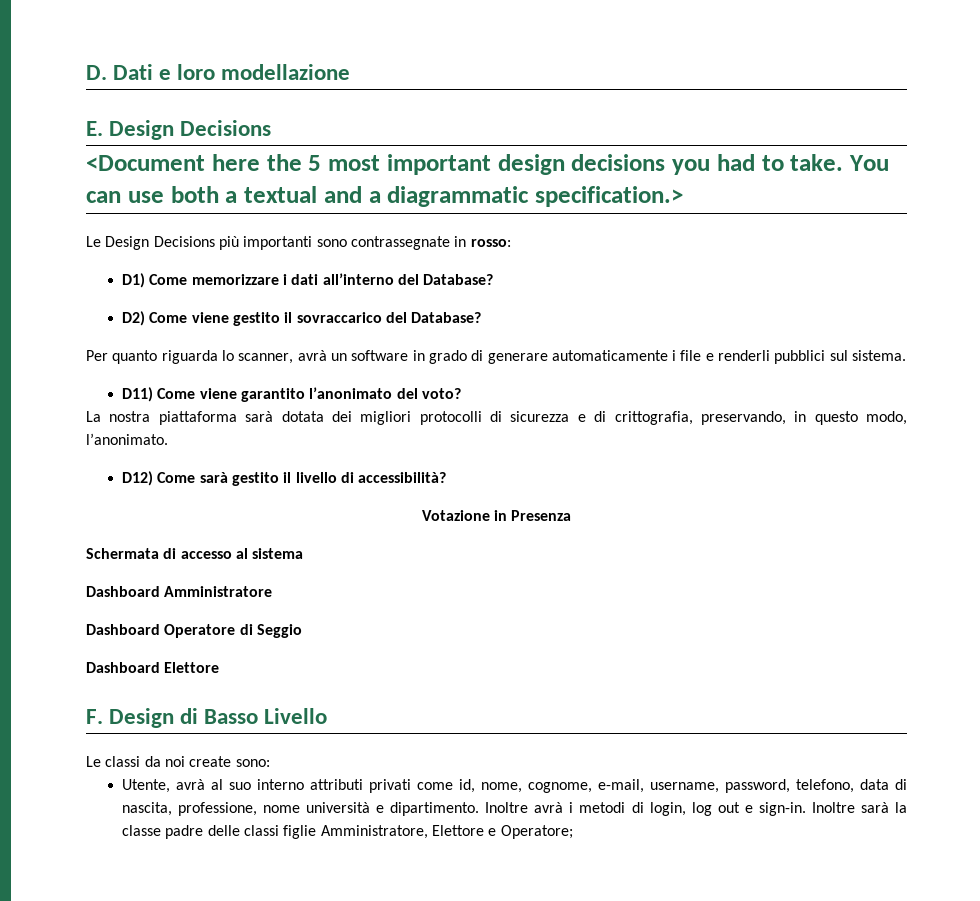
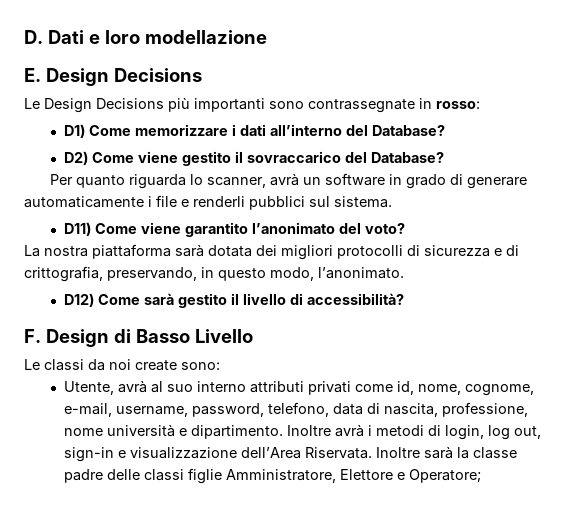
[86,154,889,175] [86,186,683,207] // <Document here the 5 most important design decisions you had to take. You can use both a textual and a diagrammatic specification.> -> (202, 75) none
[421,510,572,521] [86,548,304,559] [86,586,273,597] [86,624,302,638] [86,662,220,673] // Votazione in Presenza // Schermata di accesso al sistema // Dashboard Amministratore // Dashboard Operatore di Seggio // Dashboard Elettore -> (404, 299) none
[717,802,806,816] out e sign-in. -> [513,426,541,439] [63,447,372,462] out, sign-in e visualizzazione dell’Area Riservata.

